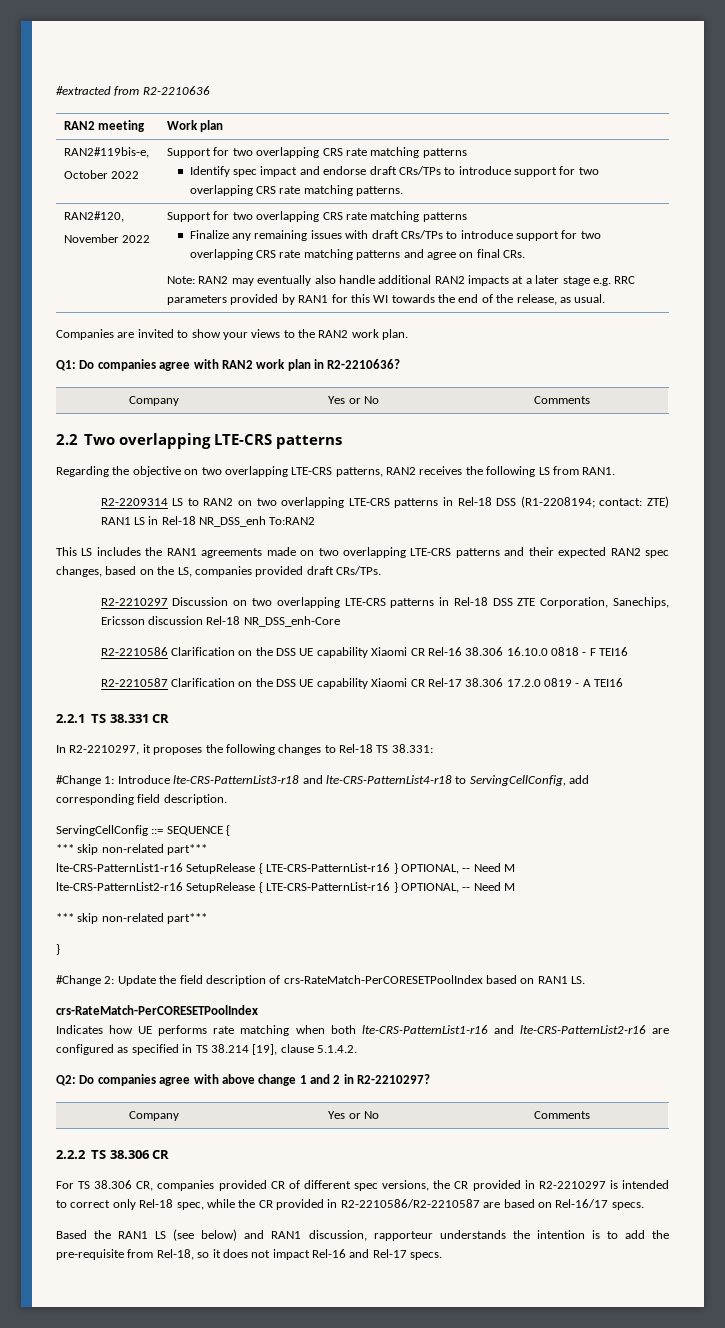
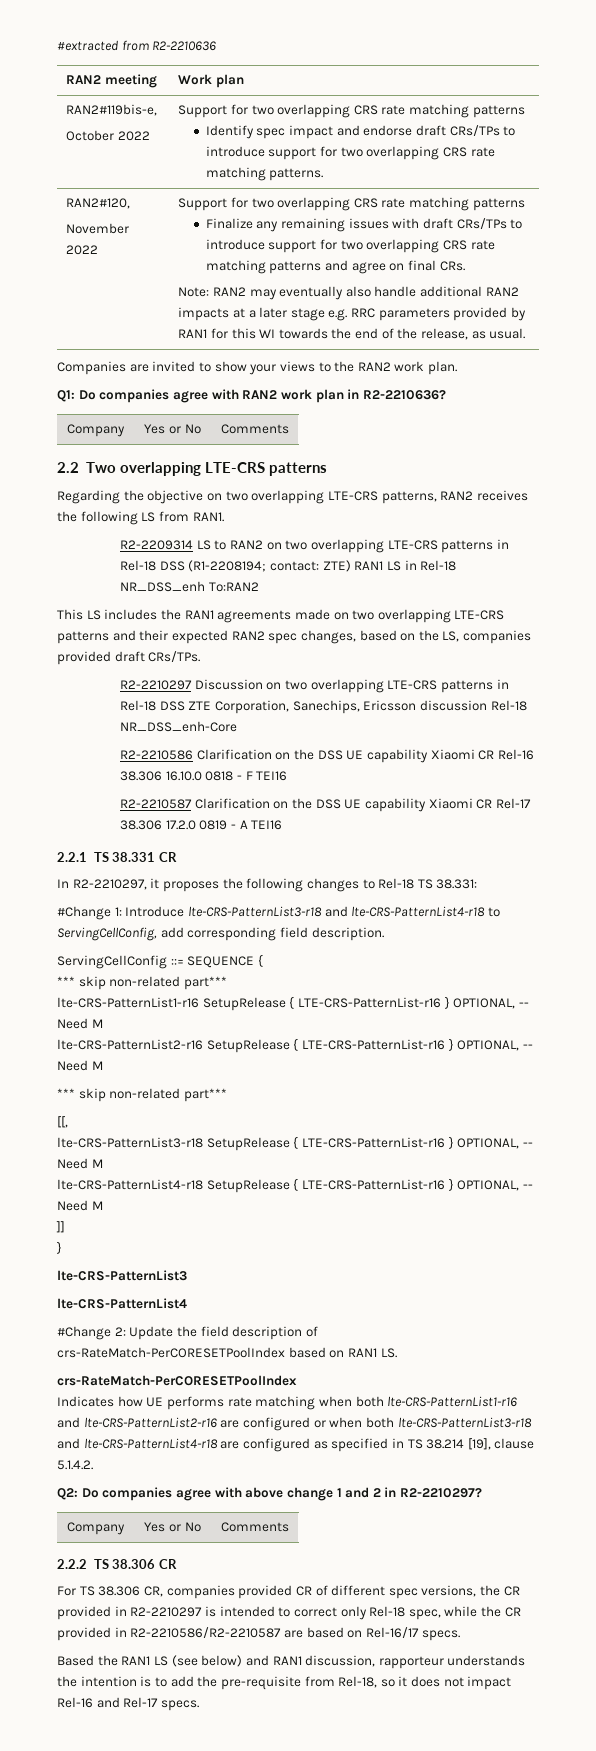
[56,944,60,955] } -> [57,1116,68,1128] [57,1136,533,1151] [57,1158,103,1169] [57,1178,533,1193] [57,1200,103,1211] [56,1221,65,1233] [57,1241,62,1254] [57,1270,187,1281] [57,1298,187,1309] [[, // lte-CRS-PatternList3-r18 SetupRelease { LTE-CRS-PatternList-r16 } OPTIONAL, -- Need M // lte-CRS-PatternList4-r18 SetupRelease { LTE-CRS-PatternList-r16 } OPTIONAL, -- Need M // ]] // } // lte-CRS-PatternList3 // lte-CRS-PatternList4
(114, 1049) none -> [313,1417,532,1428] [57,1438,310,1452] or when both lte-CRS-PatternList3-r18 and lte-CRS-PatternList4-r18 are configured

